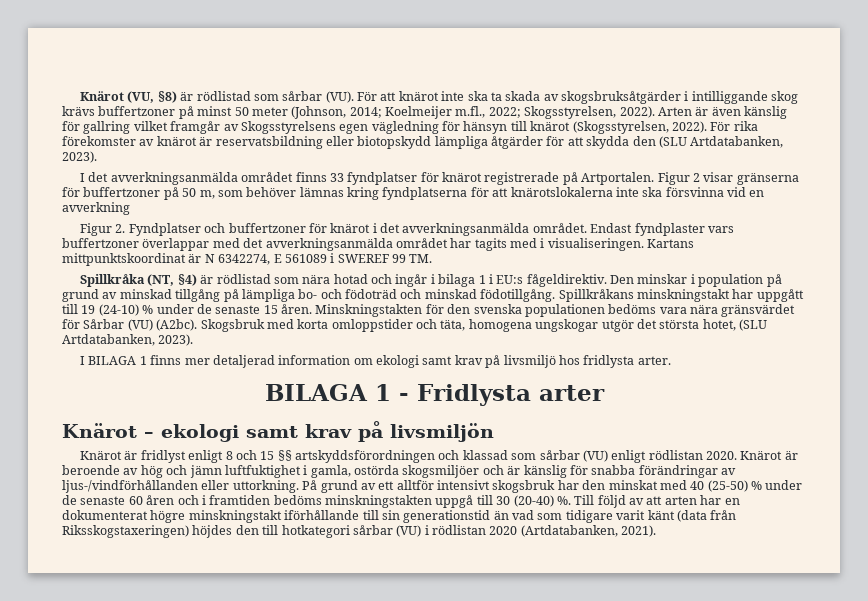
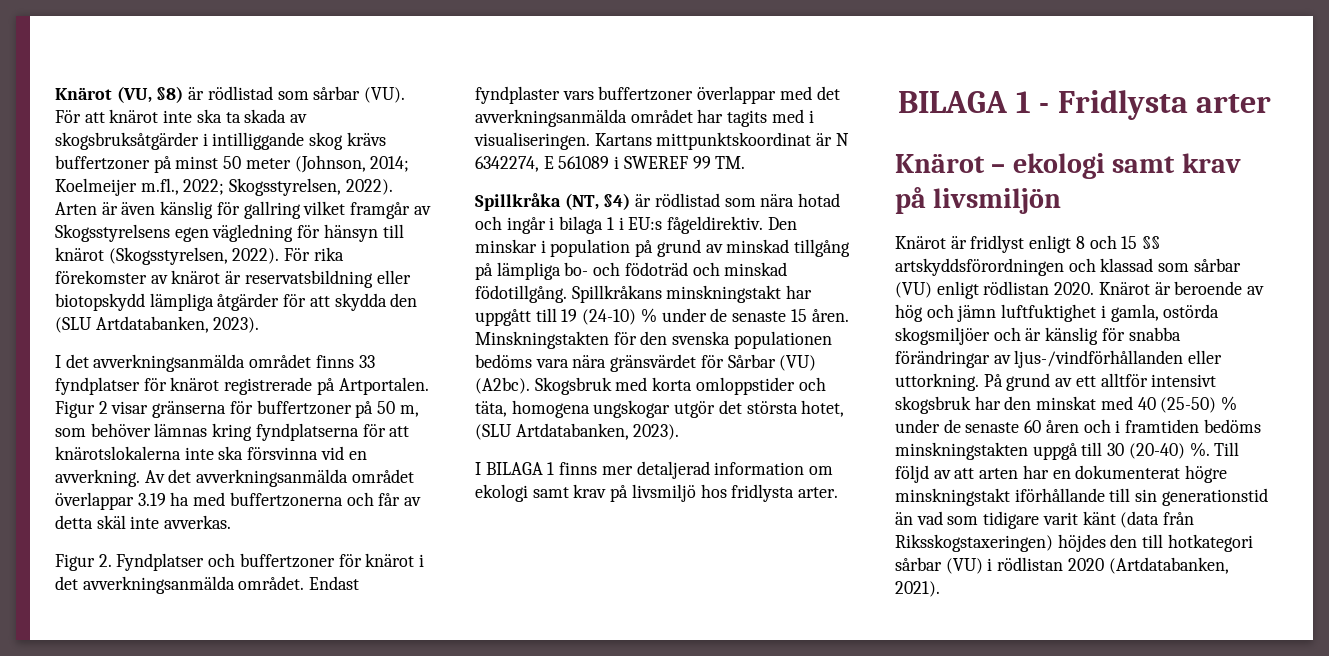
[62,202,130,215] avverkning -> [55,469,414,487] [55,492,422,510] [55,515,232,529] avverkning. Av det avverkningsanmälda området överlappar 3.19 ha med buffertzonerna och får av detta skäl inte avverkas.

